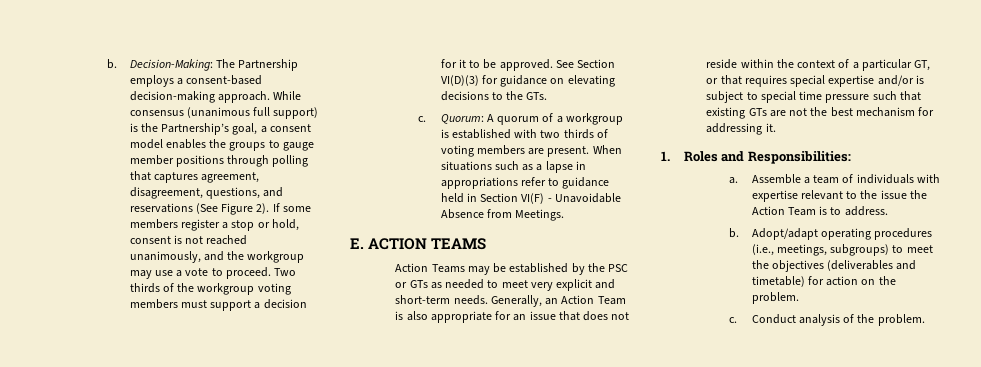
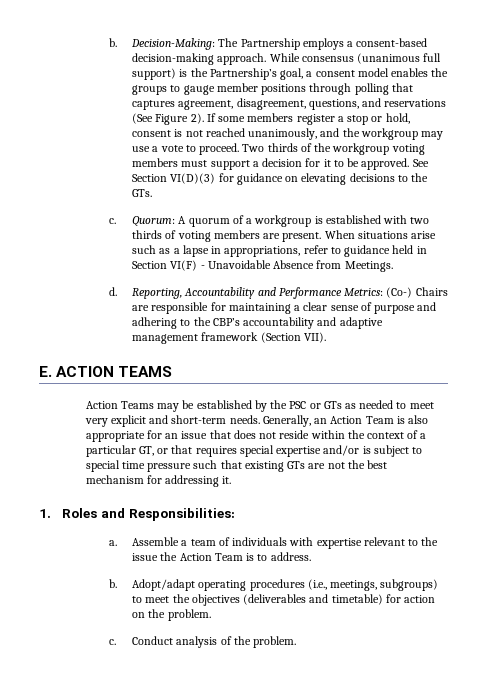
(492, 166) none -> [411,231,437,239] arise
[440,177,518,189] appropriations -> [224,246,301,257] appropriations,
(565, 215) none -> [108,287,448,299] [132,302,437,314] [132,317,383,329] [132,332,326,344] // d. Reporting, Accountability and Performance Metrics: (Co-) Chairs are responsible for maintaining a clear sense of purpose and adhering to the CBP’s accountability and adaptive management framework (Section VII).

